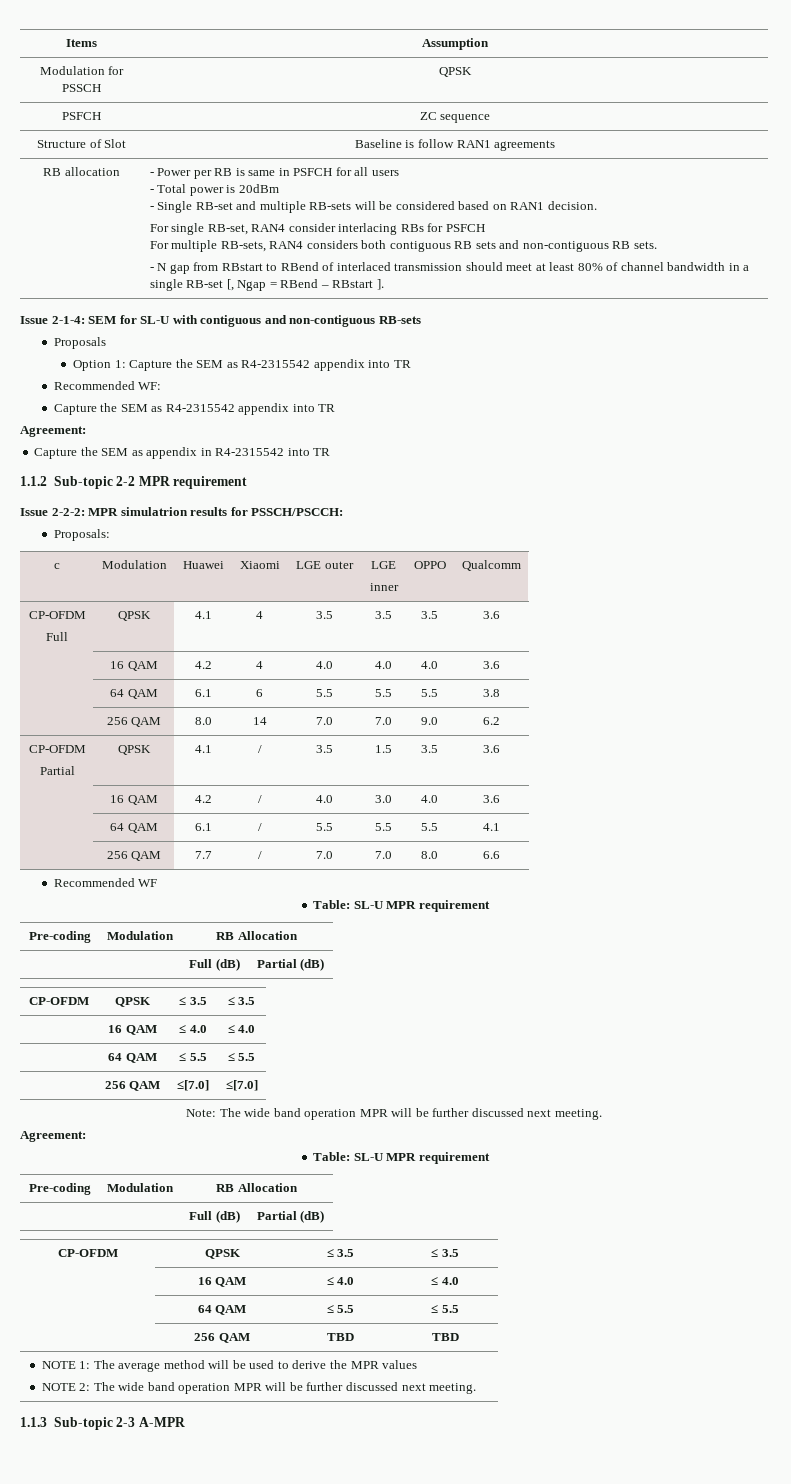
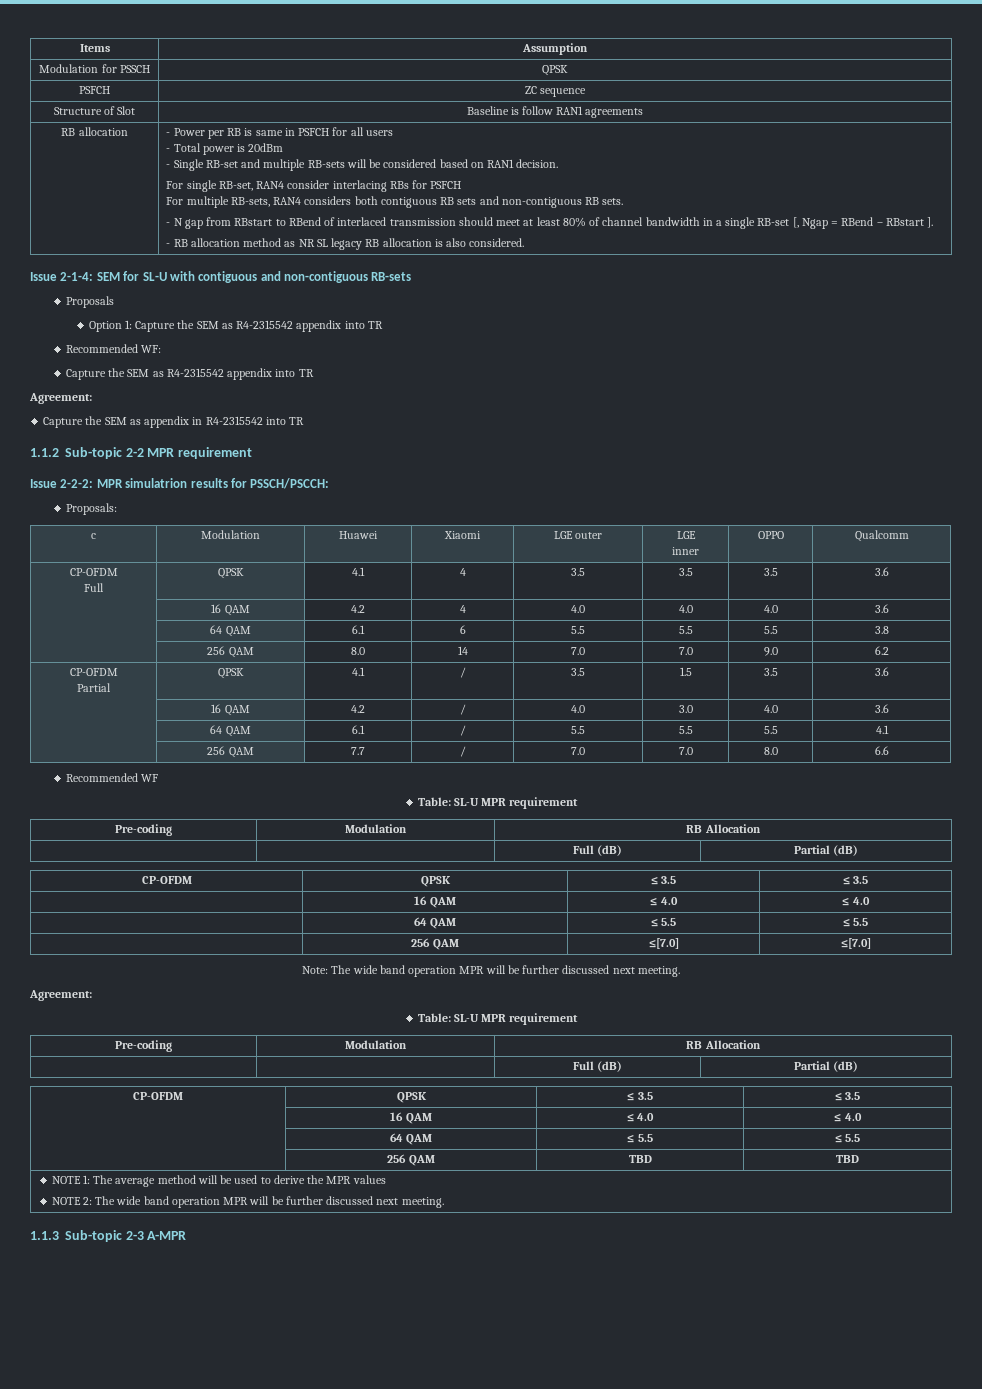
(384, 284) none -> [166,238,525,250] // - RB allocation method as NR SL legacy RB allocation is also considered.

